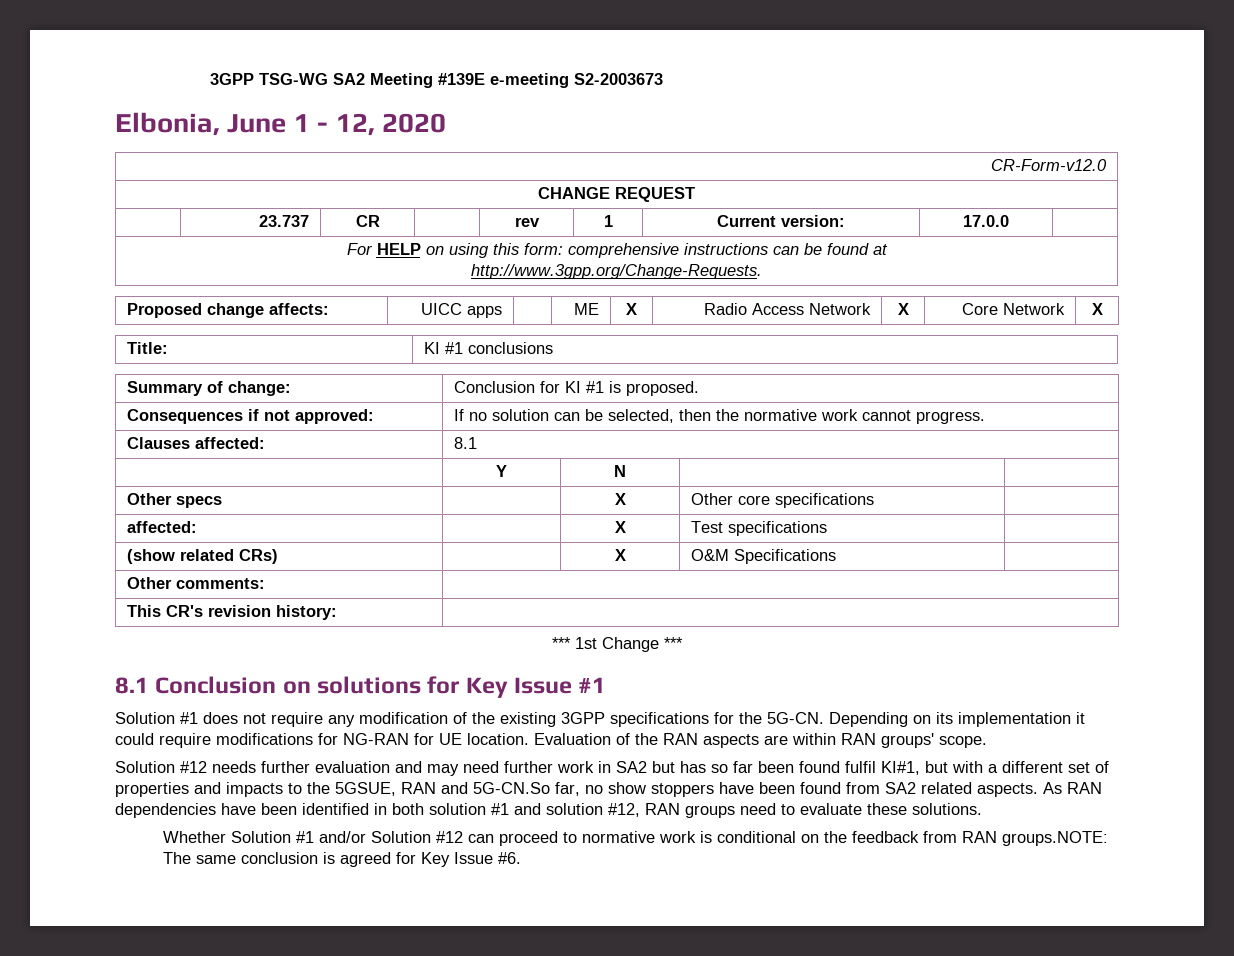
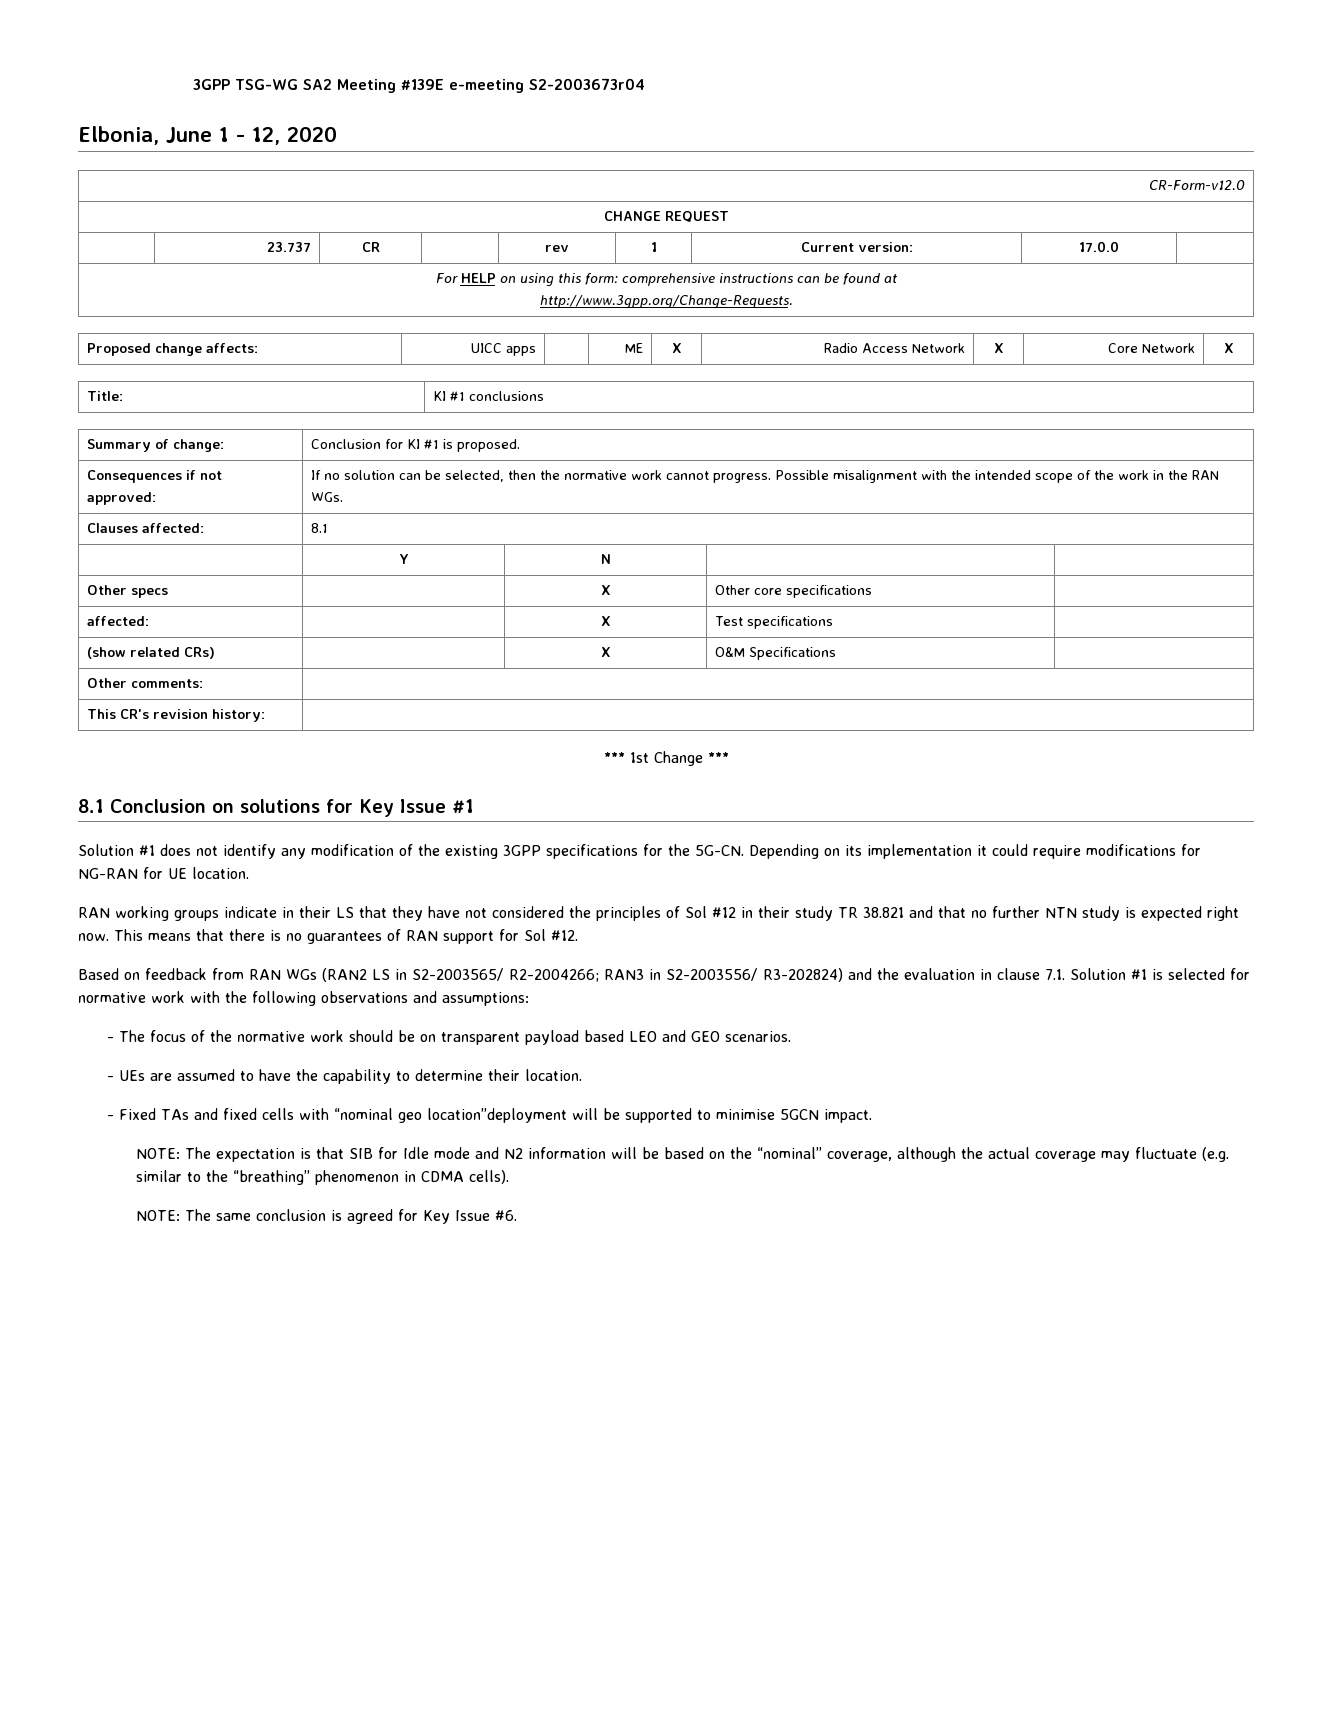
[574,73,664,85] S2-2003673 -> [529,78,646,90] S2-2003673r04
(985, 417) none -> [775,470,1220,483] [311,492,344,502] Possible misalignment with the intended scope of the work in the RAN WGs.
[271,712,323,727] require -> [223,844,276,859] identify
[534,733,987,748] [115,761,1109,776] [115,782,1102,797] [115,803,982,818] [162,831,1108,846] Evaluation of the RAN aspects are within RAN groups' scope. // Solution #12 needs further evaluation and may need further work in SA2 but has so far been found fulfil KI#1, but with a different set of properties and impacts to the 5GSUE, RAN and 5G-CN.So far, no show stoppers have been found from SA2 related aspects. As RAN dependencies have been identified in both solution #1 and solution #12, RAN groups need to evaluate these solutions. // Whether Solution #1 and/or Solution #12 can proceed to normative work is conditional on the feedback from RAN groups.NOTE: -> [78,906,1239,921] [78,929,578,944] [78,968,1250,982] [78,991,529,1006] [106,1030,791,1045] [106,1069,582,1084] [106,1108,872,1123] [135,1147,1229,1162] [135,1170,509,1185] [135,1210,180,1221] // RAN working groups indicate in their LS that they have not considered the principles of Sol #12 in their study TR 38.821 and that no further NTN study is expected right now. This means that there is no guarantees of RAN support for Sol #12. // Based on feedback from RAN WGs (RAN2 LS in S2-2003565/ R2-2004266; RAN3 in S2-2003556/ R3-202824) and the evaluation in clause 7.1. Solution #1 is selected for normative work with the following observations and assumptions: // - The focus of the normative work should be on transparent payload based LEO and GEO scenarios. // - UEs are assumed to have the capability to determine their location. // - Fixed TAs and fixed cells with “nominal geo location”deployment will be supported to minimise 5GCN impact. // NOTE: The expectation is that SIB for Idle mode and N2 information will be based on the “nominal” coverage, although the actual coverage may fluctuate (e.g. similar to the “breathing” phenomenon in CDMA cells). // NOTE:

